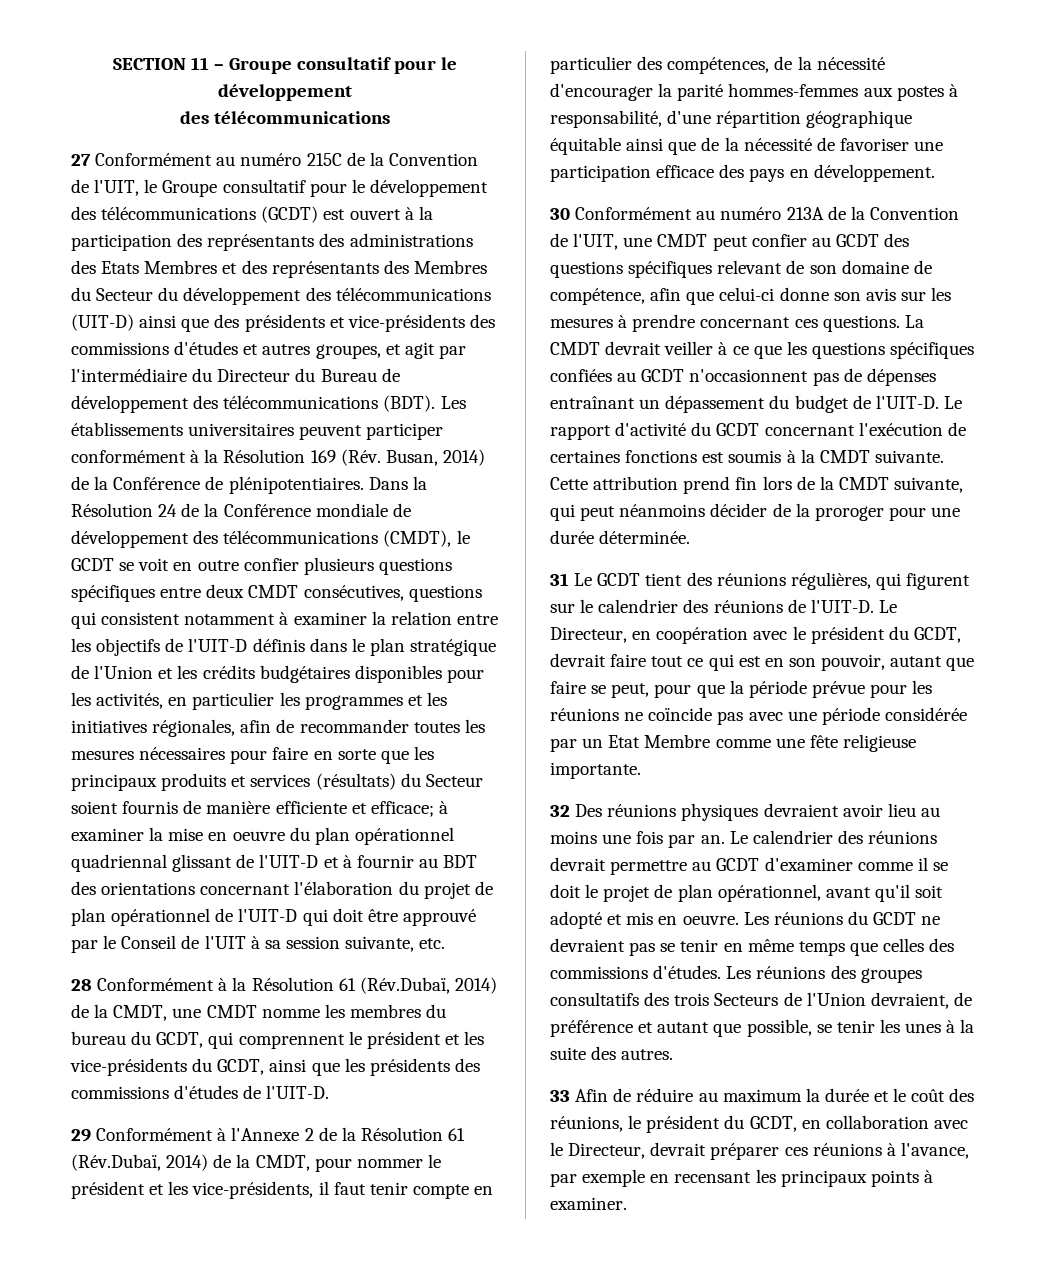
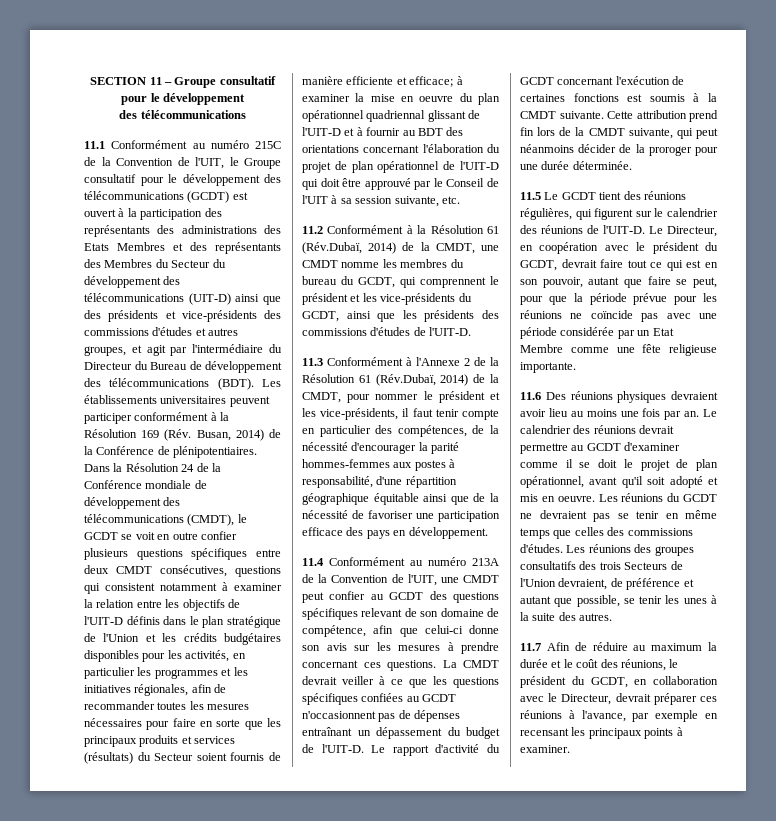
[71,154,91,166] 27 -> [84,141,105,149] 11.1
[71,979,92,991] 28 -> [302,226,323,234] 11.2
[71,1129,91,1142] 29 -> [302,358,323,366] 11.3
[550,208,570,220] 30 -> [302,558,324,566] 11.4
[550,573,569,586] 31 -> [520,192,541,200] 11.5
[550,805,570,817] 32 -> [520,392,541,400] 11.6
[550,1090,570,1102] 33 -> [520,643,541,651] 11.7

